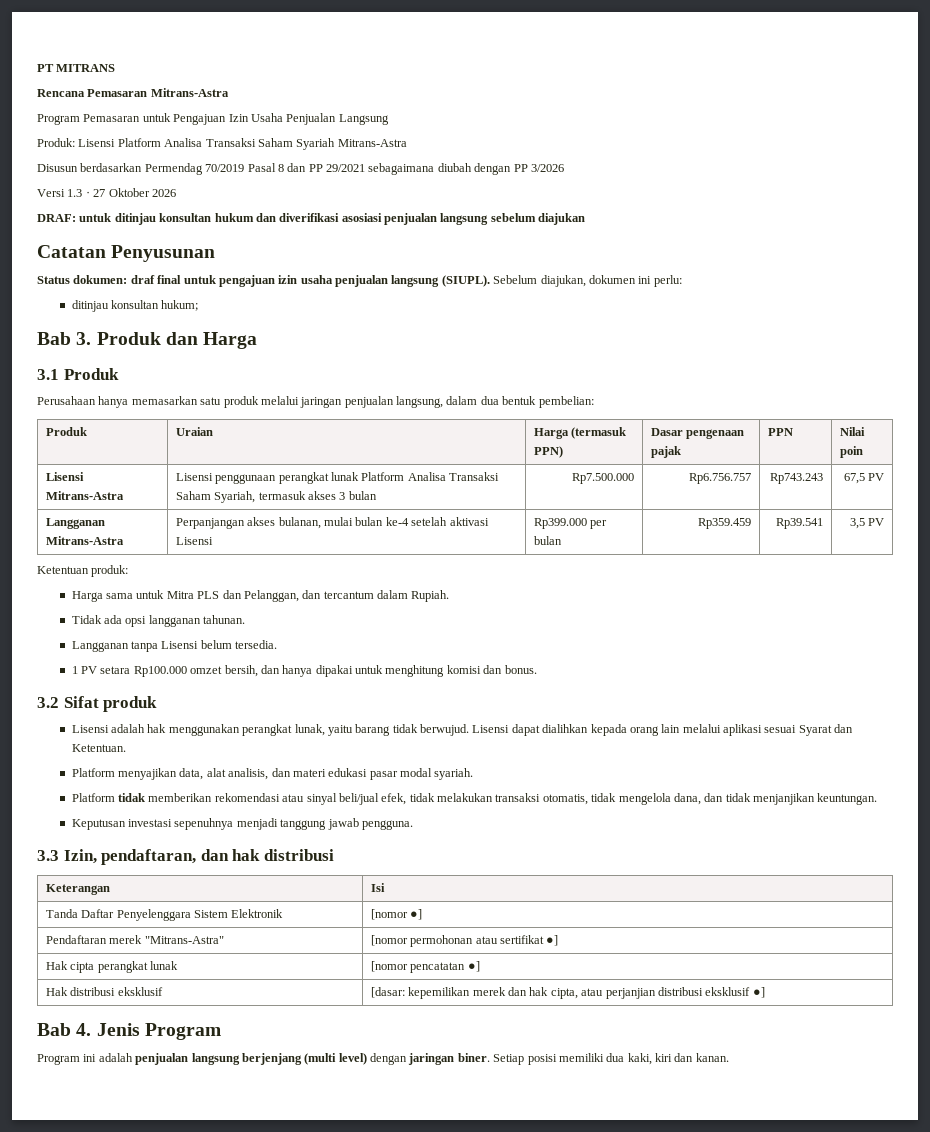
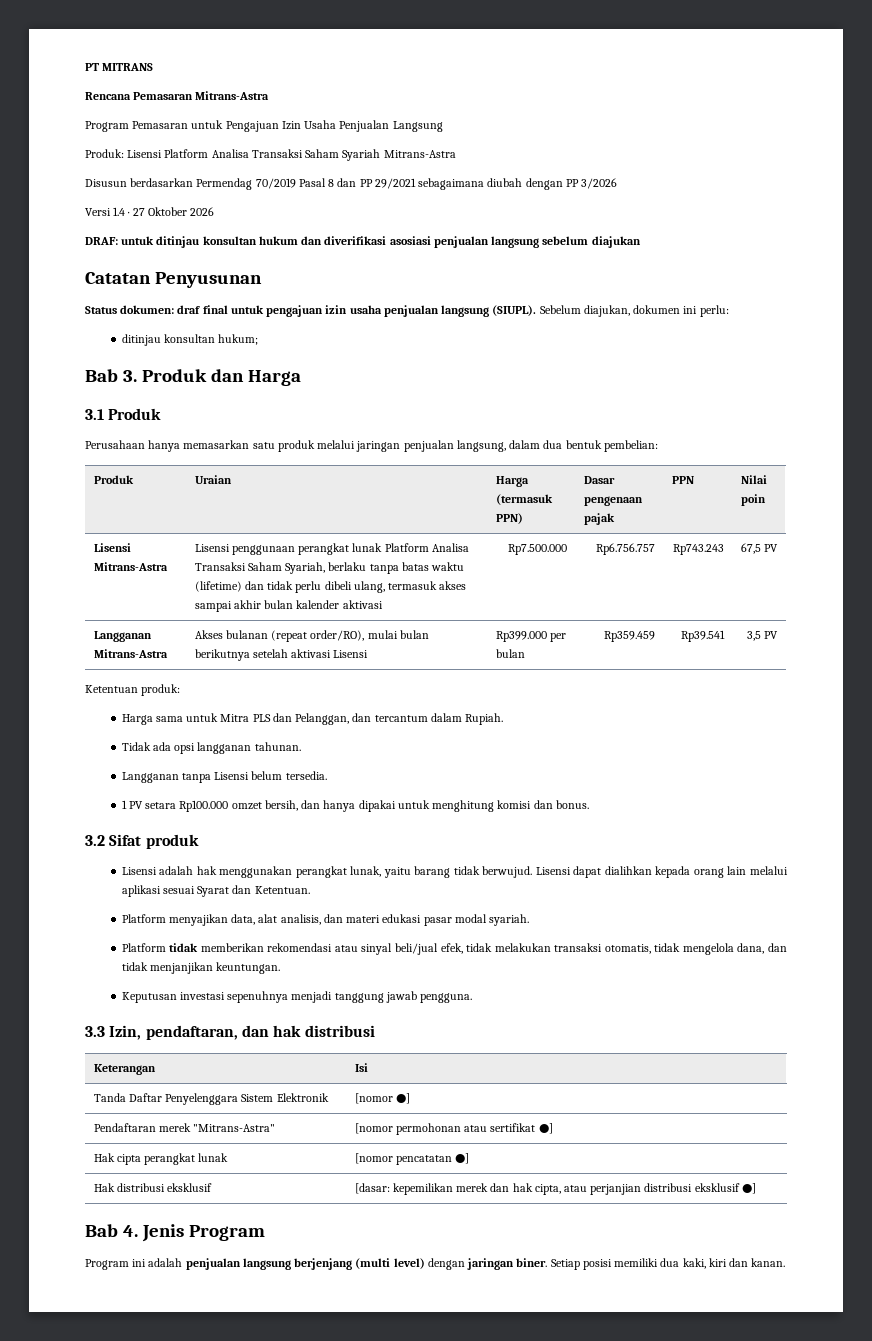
[67,189,83,197] 1.3 -> [113,207,126,216] 1.4
[258,491,377,500] termasuk akses 3 bulan -> [328,562,465,574] [194,581,467,593] [194,600,383,612] berlaku tanpa batas waktu (lifetime) dan tidak perlu dibeli ulang, termasuk akses sampai akhir bulan kalender aktivasi
[175,517,321,529] Perpanjangan akses bulanan, -> [194,630,365,642] Akses bulanan (repeat order/RO),
[385,517,409,526] ke-4 -> [194,649,250,661] berikutnya

